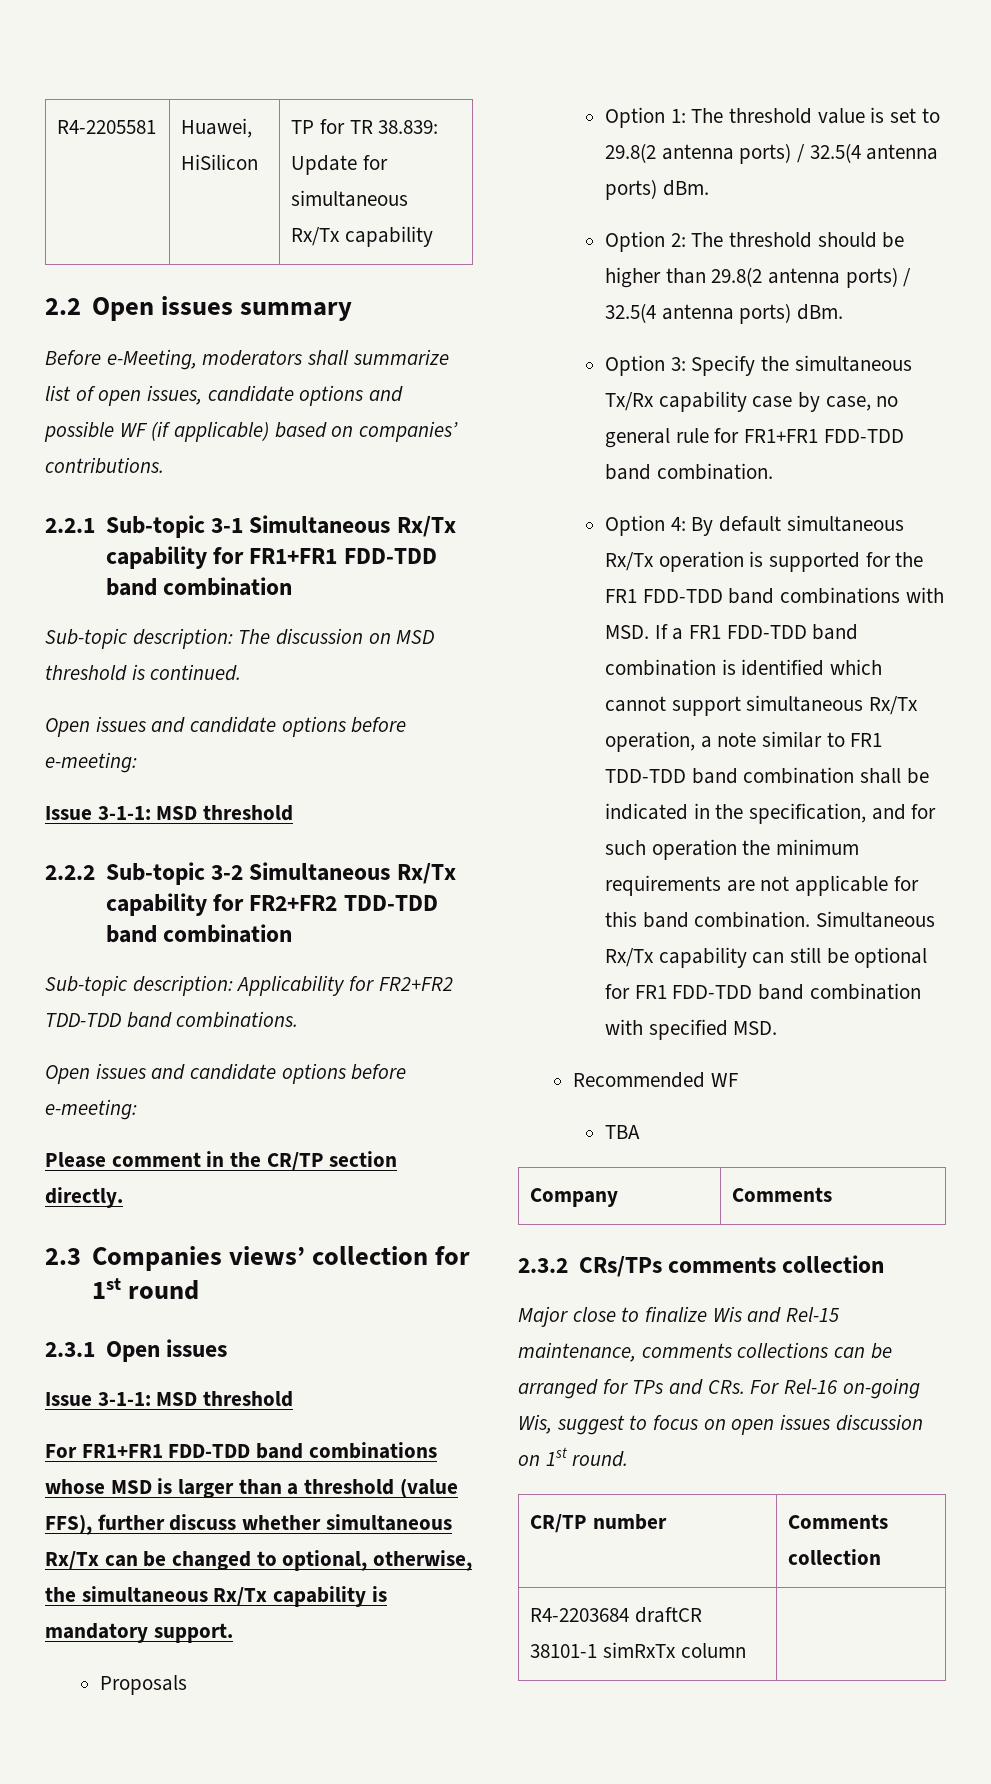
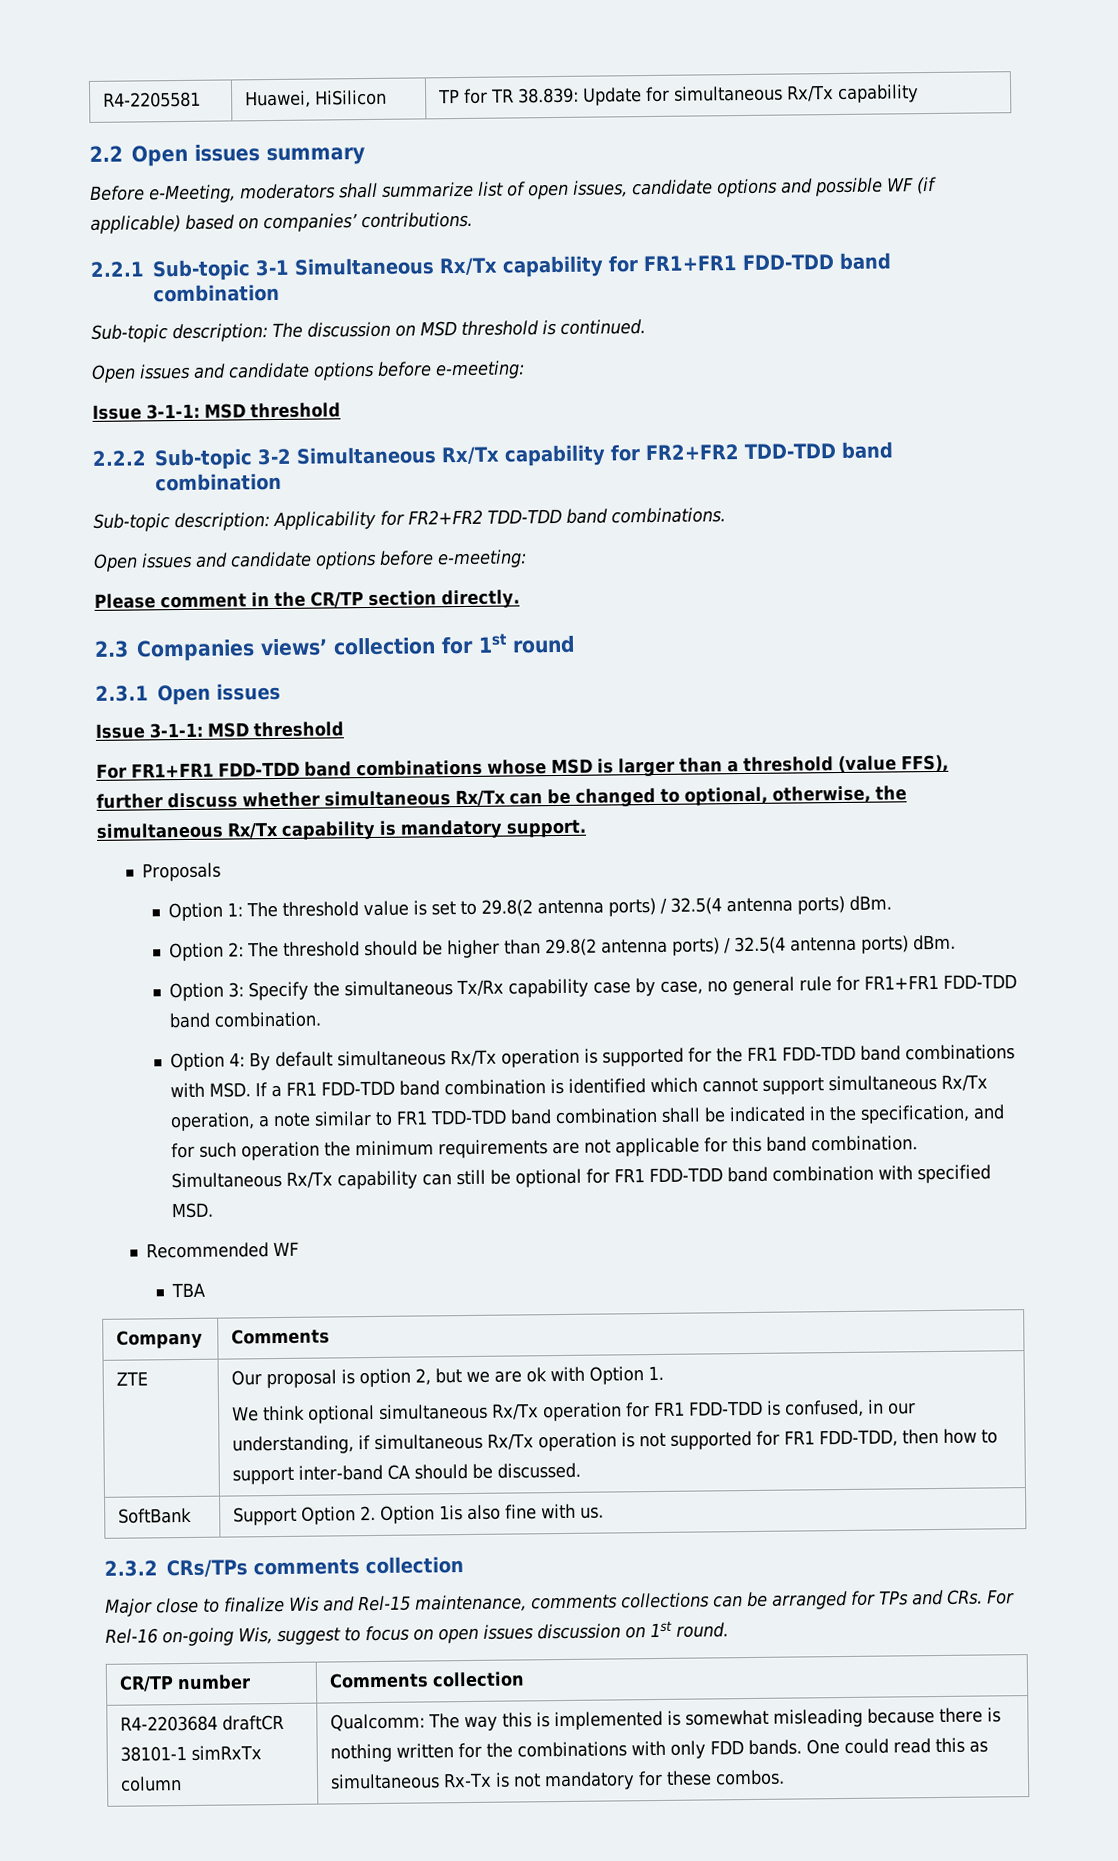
(833, 1194) none -> [116,1371,149,1386] [231,1365,665,1389] [232,1399,917,1424] [232,1428,999,1455] [232,1462,582,1485] [118,1507,193,1524] [233,1503,605,1526] // ZTE | Our proposal is option 2, but we are ok with Option 1. // We think optional simultaneous Rx/Tx operation for FR1 FDD-TDD is confused, in our understanding, if simultaneous Rx/Tx operation is not supported for FR1 FDD-TDD, then how to support inter-band CA should be discussed. // SoftBank | Support Option 2. Option 1is also fine with us.
(746, 1650) none -> [330,1707,1002,1732] [330,1737,989,1763] [330,1769,786,1791] Qualcomm: The way this is implemented is somewhat misleading because there is nothing written for the combinations with only FDD bands. One could read this as simultaneous Rx-Tx is not mandatory for these combos.

